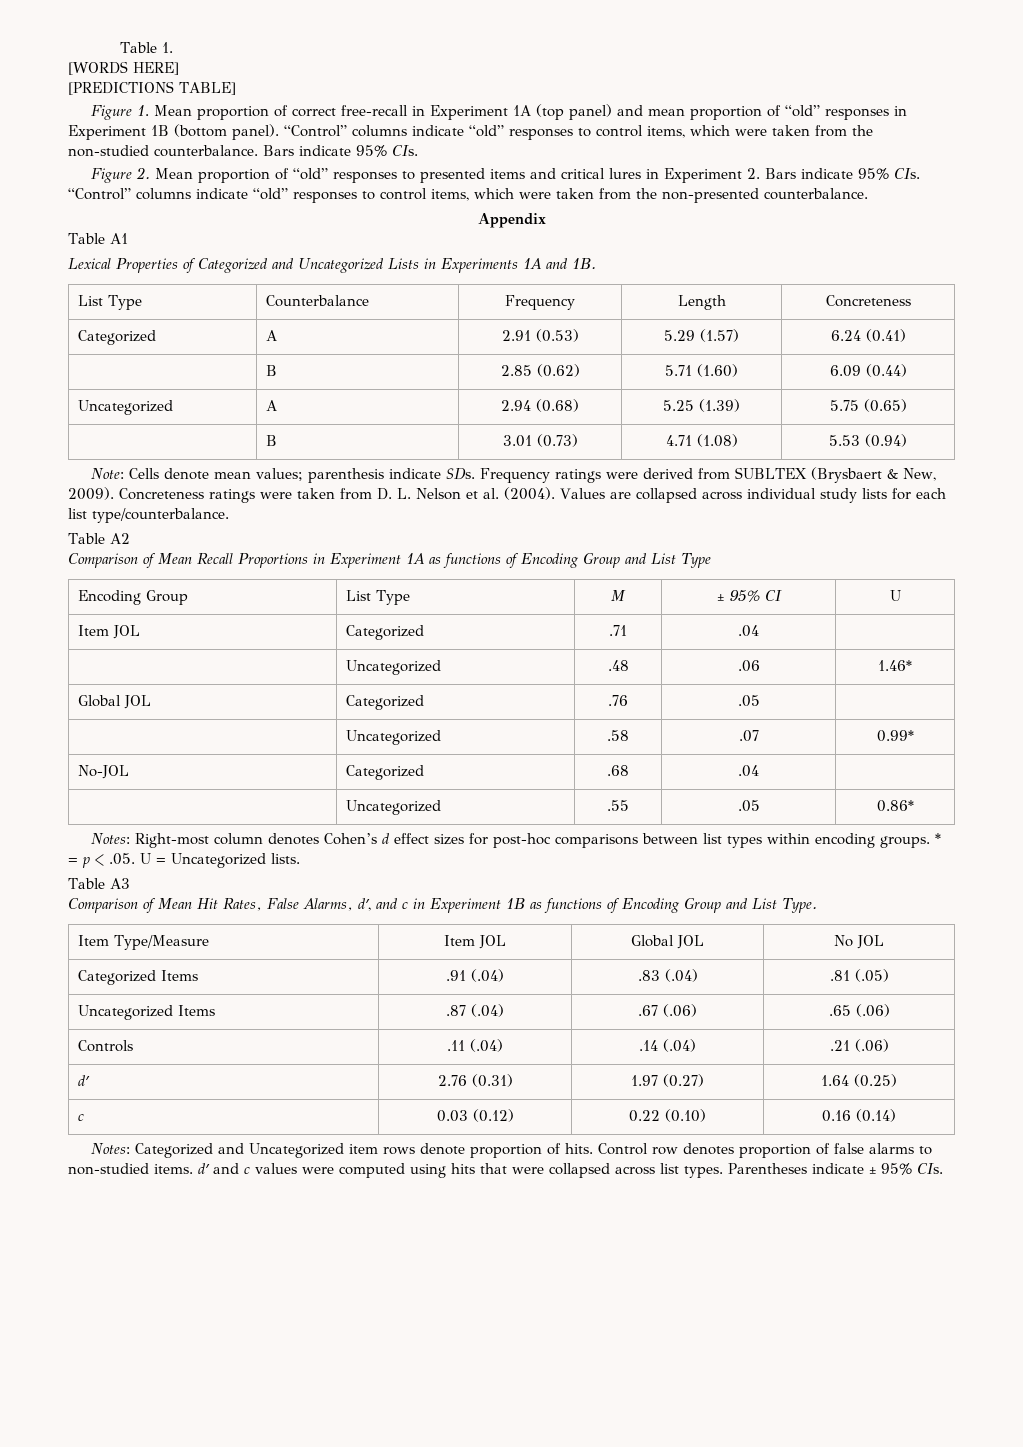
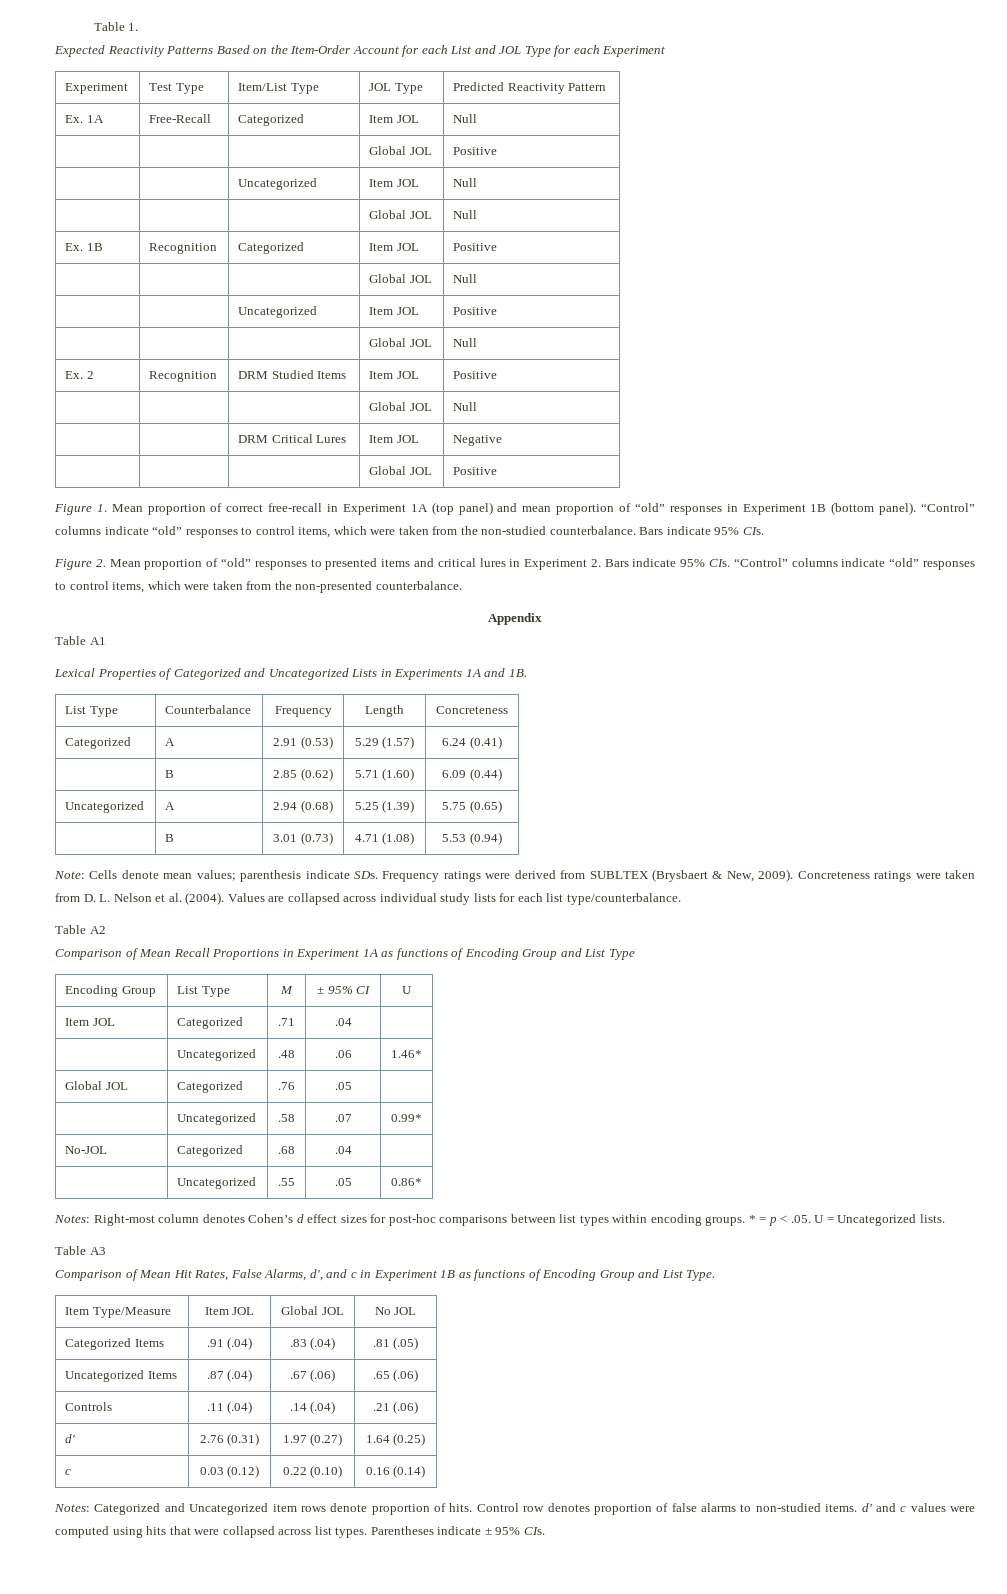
[68,61,179,75] [68,81,236,95] [WORDS HERE] // [PREDICTIONS TABLE] -> [54,45,666,57] [65,83,129,94] [149,83,204,94] [238,83,319,94] [369,83,423,94] [453,82,607,94] [65,115,104,123] [149,114,212,123] [238,114,305,126] [369,115,419,123] [453,114,478,123] [369,146,432,155] [453,147,498,155] [238,178,318,190] [369,179,419,187] [453,178,478,187] [369,210,432,219] [453,210,478,219] [65,243,103,251] [149,243,218,254] [238,242,305,254] [369,243,419,251] [453,243,498,251] [369,274,432,283] [453,274,478,283] [238,306,318,318] [369,307,419,315] [453,307,498,315] [369,338,432,347] [453,338,478,347] [65,371,94,379] [149,371,218,382] [238,370,347,379] [369,371,419,379] [453,371,498,379] [369,402,432,411] [453,402,478,411] [238,434,347,443] [369,435,419,443] [453,435,503,446] [369,466,432,475] [453,467,498,475] Expected Reactivity Patterns Based on the Item-Order Account for each List and JOL Type for each Experiment // Experiment | Test Type | Item/List Type | JOL Type | Predicted Reactivity Pattern // Ex. 1A | Free-Recall | Categorized | Item JOL | Null // | | | Global JOL | Positive // | | Uncategorized | Item JOL | Null // | | | Global JOL | Null // Ex. 1B | Recognition | Categorized | Item JOL | Positive // | | | Global JOL | Null // | | Uncategorized | Item JOL | Positive // | | | Global JOL | Null // Ex. 2 | Recognition | DRM Studied Items | Item JOL | Positive // | | | Global JOL | Null // | | DRM Critical Lures | Item JOL | Negative // | | | Global JOL | Positive

